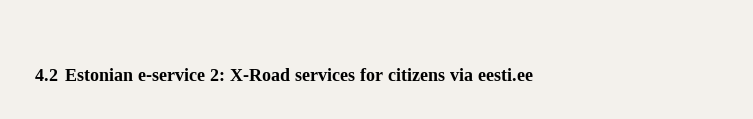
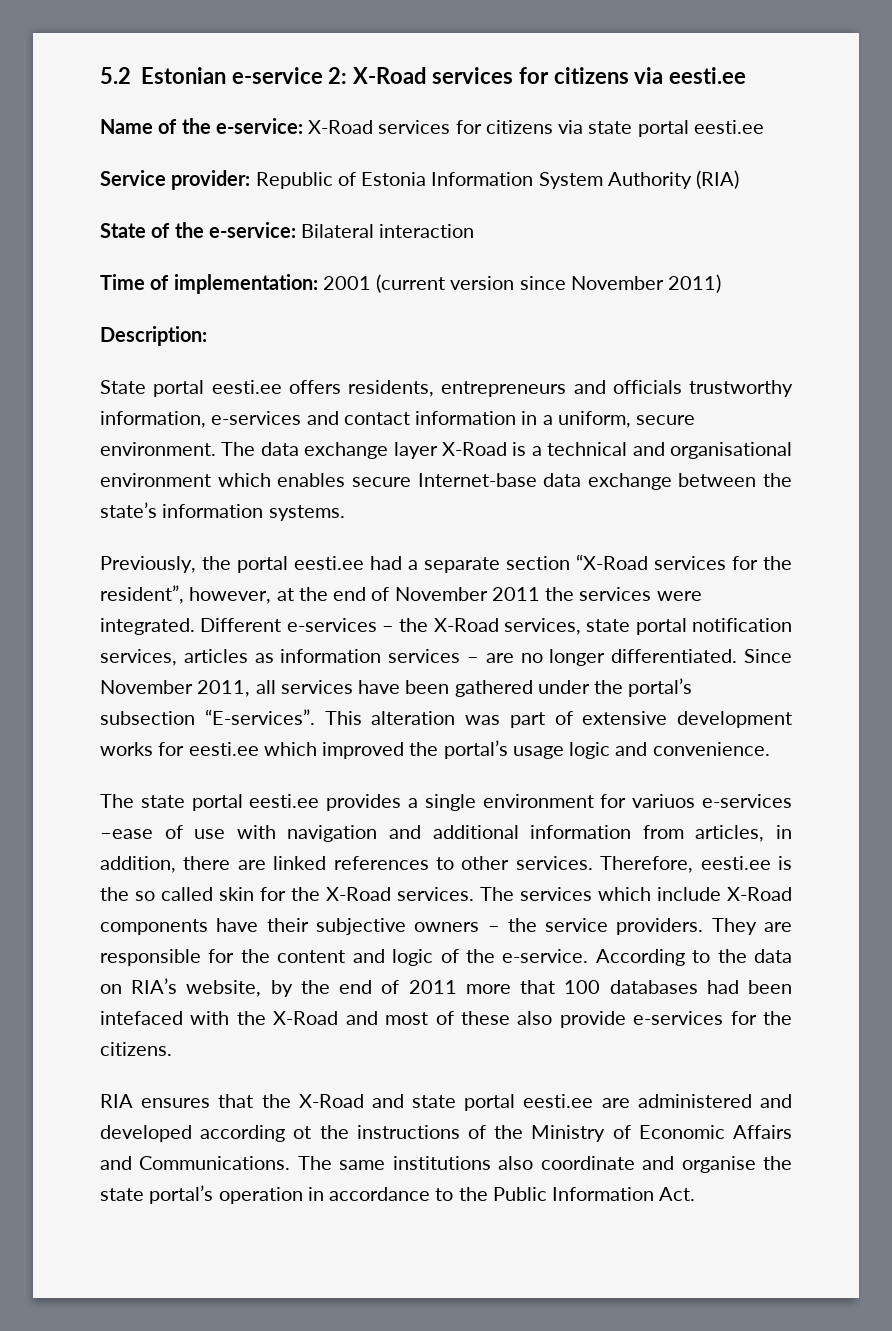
[35,69,58,81] 4.2 -> [100,67,131,84] 5.2
(534, 74) none -> [100,118,764,137] [100,170,740,190] [100,222,475,238] [100,274,722,294] [100,326,207,346] [100,380,793,397] [100,411,696,428] [100,442,792,459] [100,473,792,490] [100,502,345,521] [100,554,792,573] [100,585,702,604] [100,618,792,635] [100,649,792,666] [100,678,693,697] [100,709,792,728] [100,740,770,759] [100,794,792,811] [100,825,793,842] [100,856,792,873] [100,887,792,901] [100,918,792,935] [100,949,792,966] [100,978,792,997] [100,1011,792,1028] [100,1042,172,1056] [100,1094,792,1111] [100,1125,792,1142] [100,1156,793,1173] [100,1185,696,1204] // Name of the e-service: X-Road services for citizens via state portal eesti.ee // Service provider: Republic of Estonia Information System Authority (RIA) // State of the e-service: Bilateral interaction // Time of implementation: 2001 (current version since November 2011) // Description: // State portal eesti.ee offers residents, entrepreneurs and officials trustworthy information, e-services and contact information in a uniform, secure environment. The data exchange layer X-Road is a technical and organisational environment which enables secure Internet-base data exchange between the state’s information systems. // Previously, the portal eesti.ee had a separate section “X-Road services for the resident”, however, at the end of November 2011 the services were integrated. Different e-services – the X-Road services, state portal notification services, articles as information services – are no longer differentiated. Since November 2011, all services have been gathered under the portal’s subsection “E-services”. This alteration was part of extensive development works for eesti.ee which improved the portal’s usage logic and convenience. // The state portal eesti.ee provides a single environment for variuos e-services –ease of use with navigation and additional information from articles, in addition, there are linked references to other services. Therefore, eesti.ee is the so called skin for the X-Road services. The services which include X-Road components have their subjective owners – the service providers. They are responsible for the content and logic of the e-service. According to the data on RIA’s website, by the end of 2011 more that 100 databases had been intefaced with the X-Road and most of these also provide e-services for the citizens. // RIA ensures that the X-Road and state portal eesti.ee are administered and developed according ot the instructions of the Ministry of Economic Affairs and Communications. The same institutions also coordinate and organise the state portal’s operation in accordance to the Public Information Act.

